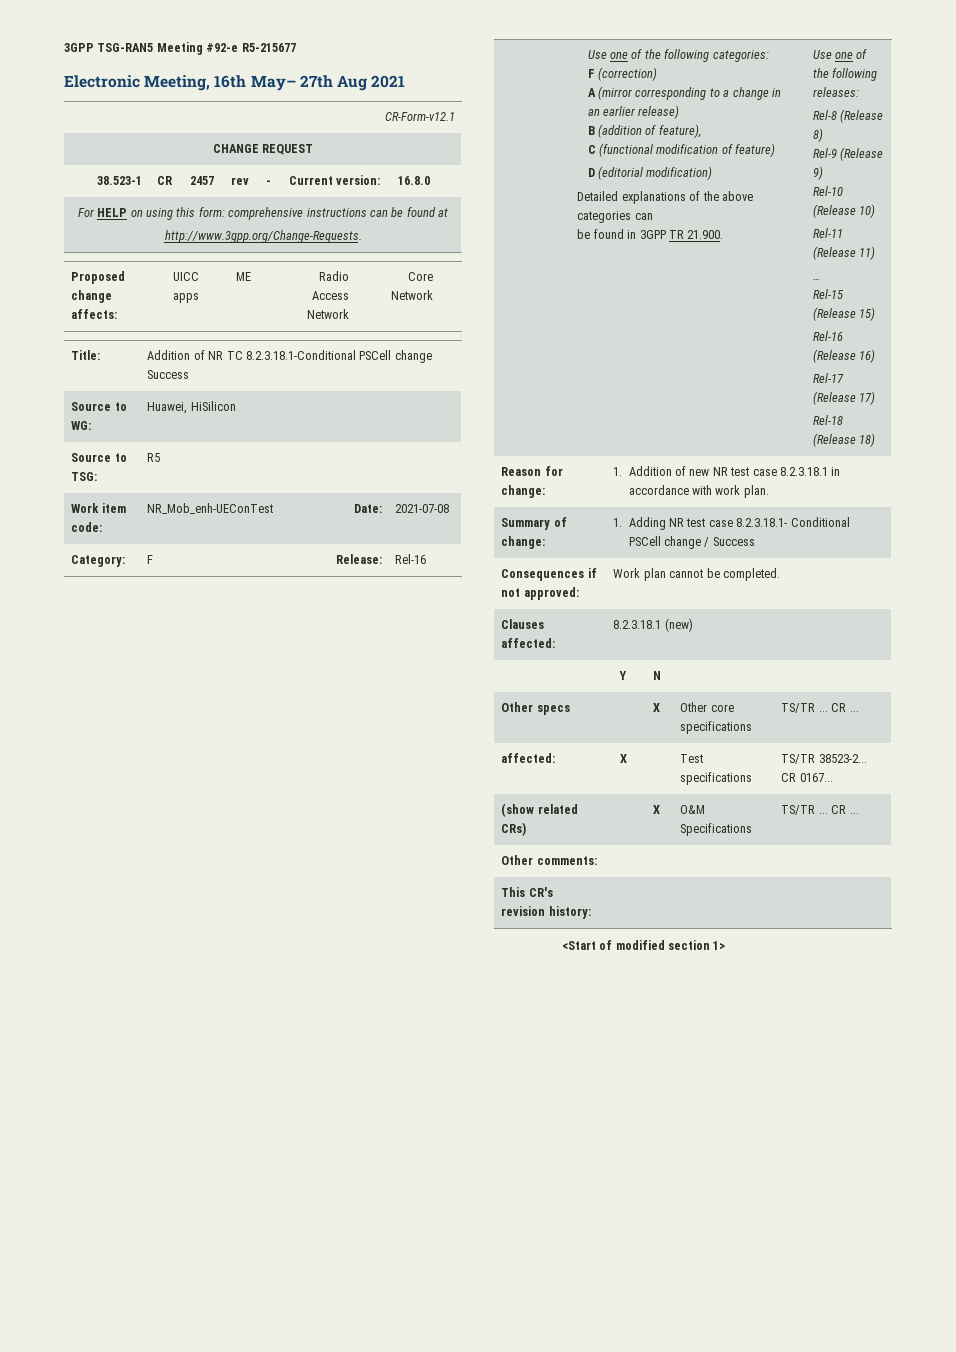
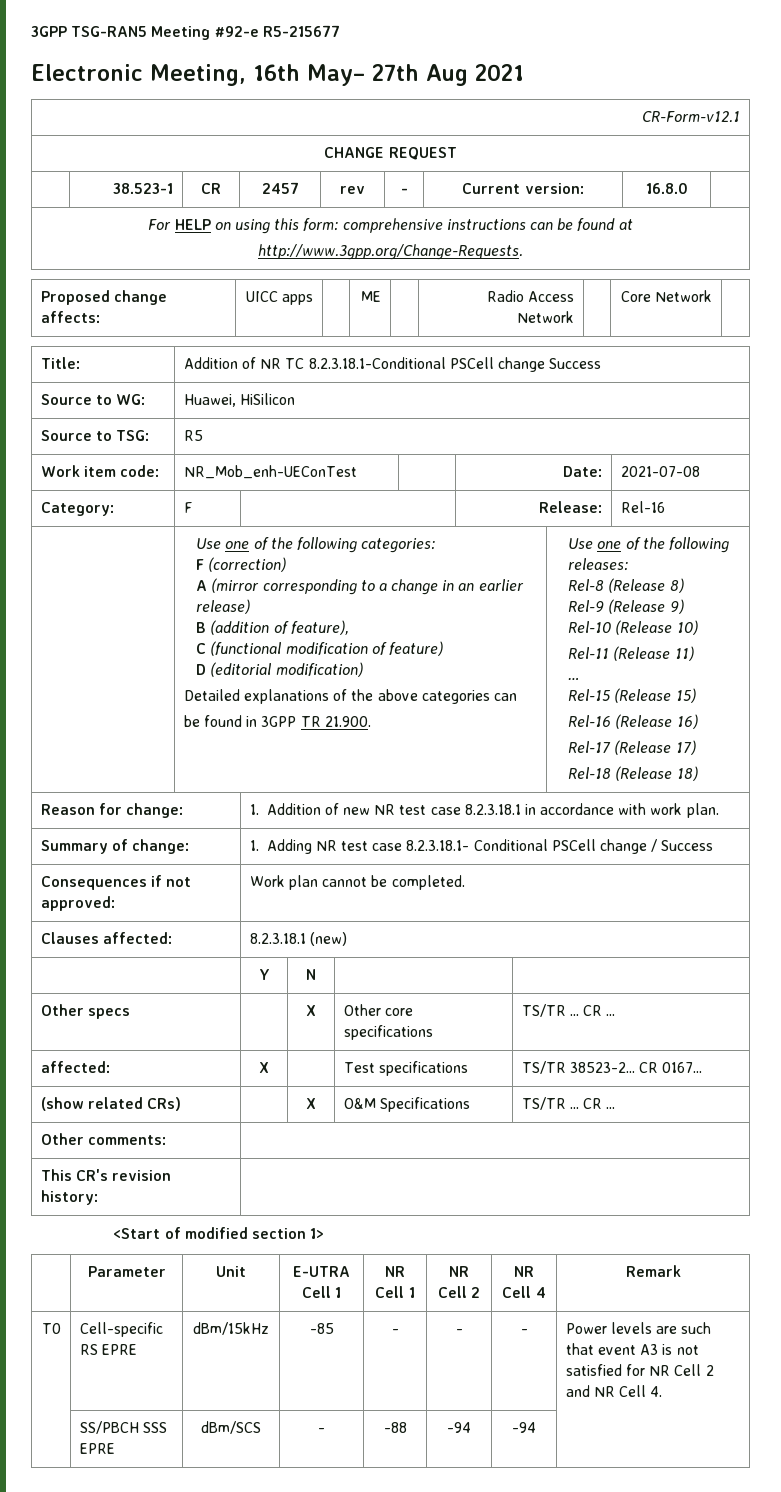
(726, 945) none -> [87,1266,166,1277] [215,1266,246,1277] [293,1266,350,1277] [301,1286,342,1298] [385,1266,405,1277] [375,1286,415,1298] [449,1266,469,1277] [437,1286,481,1298] [514,1266,534,1277] [502,1286,546,1298] [625,1265,681,1277] [41,1323,61,1334] [79,1322,163,1337] [79,1344,138,1355] [192,1322,269,1335] [309,1323,334,1334] [391,1329,399,1334] [455,1329,463,1334] [520,1329,528,1334] [565,1322,712,1334] [565,1343,699,1355] [565,1364,714,1376] [565,1385,663,1397] [79,1421,168,1434] [79,1443,115,1454] [200,1421,261,1434] [318,1428,325,1433] [383,1422,407,1433] [447,1422,471,1433] [512,1422,536,1433] // | Parameter | Unit | E-UTRA Cell 1 | NR Cell 1 | NR Cell 2 | NR Cell 4 | Remark // T0 | Cell-specific RS EPRE | dBm/15kHz | -85 | - | - | - | Power levels are such that event A3 is not satisfied for NR Cell 2 and NR Cell 4. // | SS/PBCH SSS EPRE | dBm/SCS | - | -88 | -94 | -94 |

